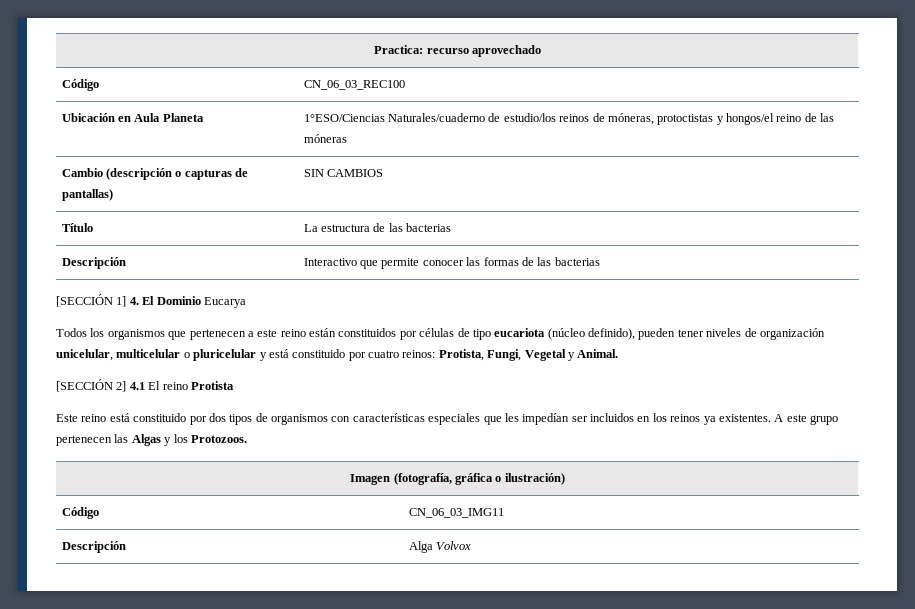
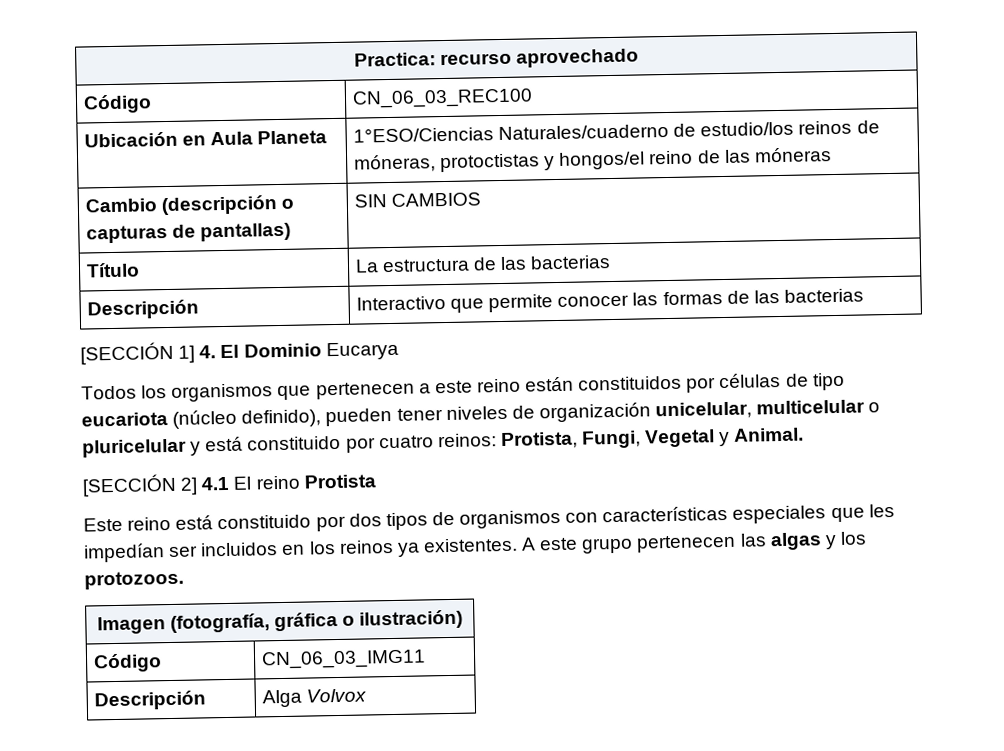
[131,434,161,446] Algas -> [769,532,822,551] algas
[190,435,247,443] Protozoos. -> [84,570,184,590] protozoos.

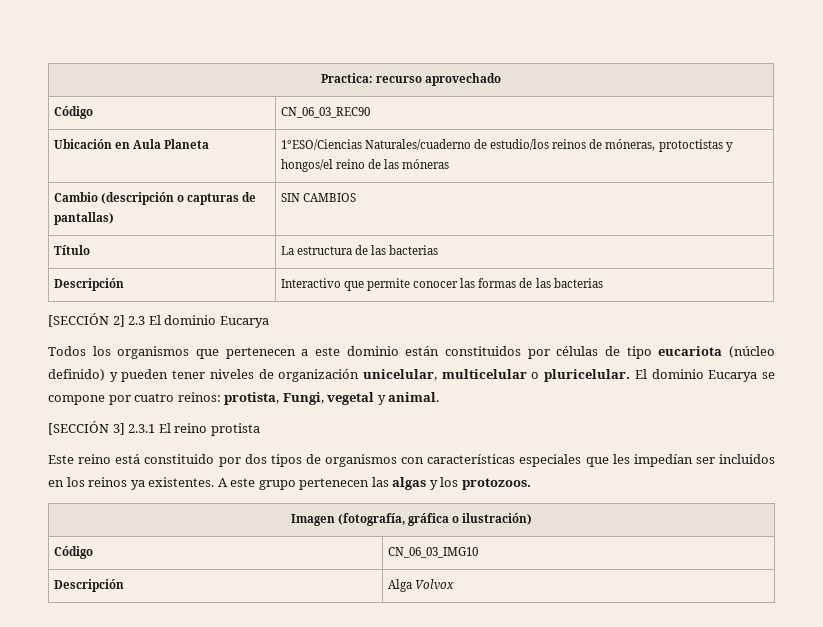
[351,88,533,109] CN_06_03_REC100 -> [280,107,370,118] CN_06_03_REC90
[178,343,322,363] 1] 4. El Dominio -> [112,315,217,327] 2] 2.3 El dominio
[476,378,521,393] reino -> [346,346,399,356] dominio
[241,409,322,428] definido), -> [48,369,118,382] definido) y
[82,427,805,458] [82,473,231,497] pluricelular y está constituido por cuatro reinos: Protista, Fungi, Vegetal y Animal. // [SECCIÓN 2] 4.1 -> [544,369,775,382] [48,392,440,405] [48,421,156,435] pluricelular. El dominio Eucarya se compone por cuatro reinos: protista, Fungi, vegetal y animal. // [SECCIÓN 3] 2.3.1
[303,474,376,489] Protista -> [210,423,260,436] protista
[260,649,426,670] CN_06_03_IMG11 -> [387,547,478,558] CN_06_03_IMG10

